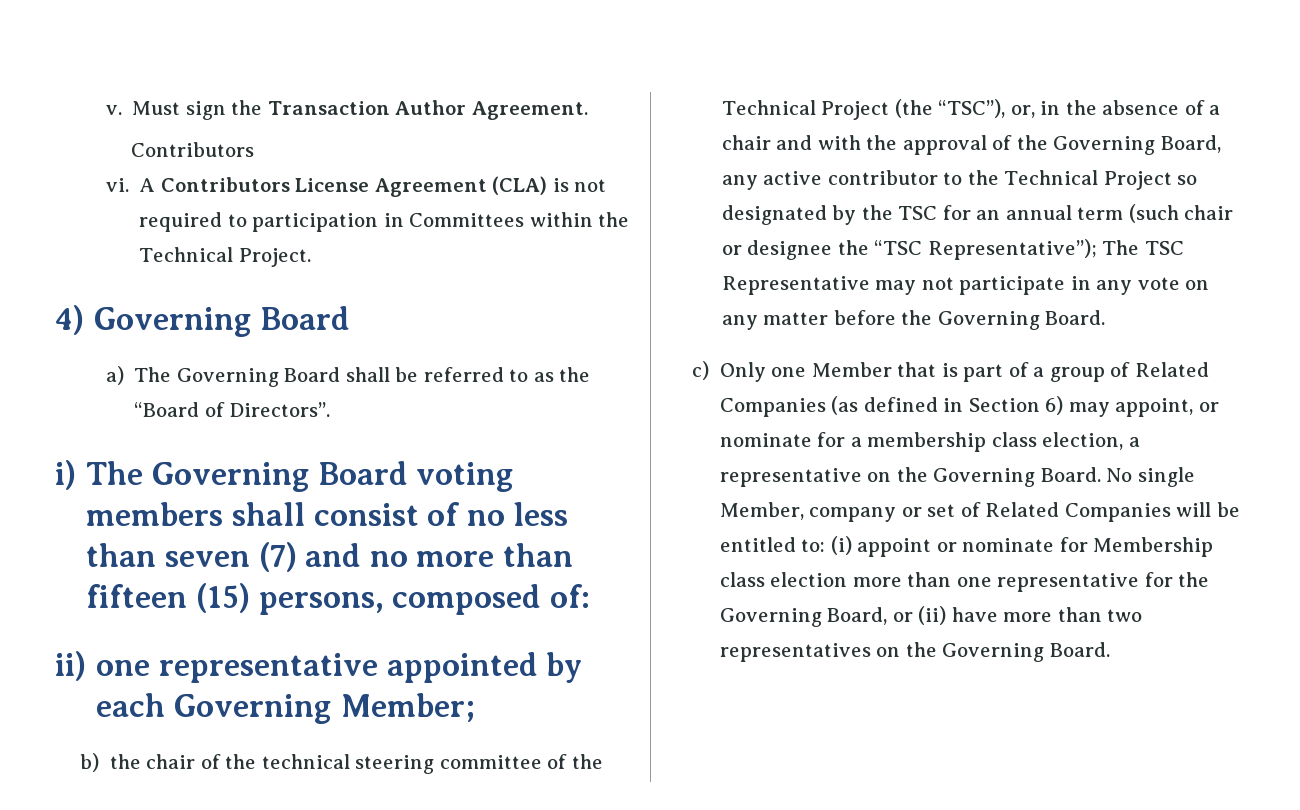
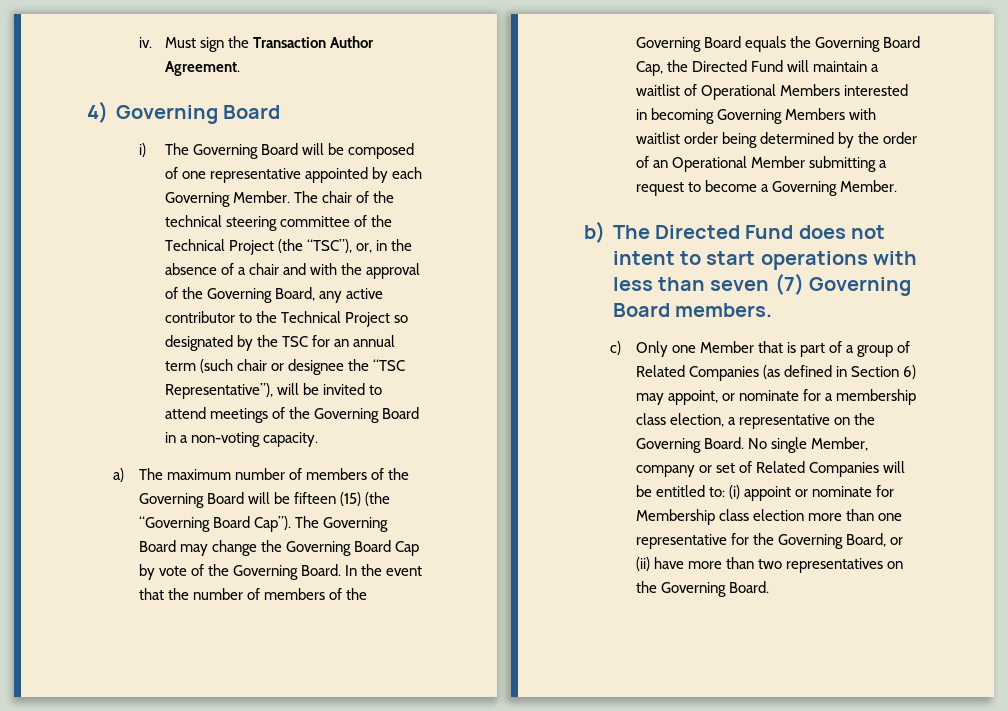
[105,105,122,115] v. -> [138,37,152,48] iv.
[131,142,255,157] [105,176,607,197] [138,212,630,232] [138,247,311,267] // Contributors // vi. A Contributors License Agreement (CLA) is not required to participation in Committees within the Technical Project. -> (240, 68) none
[105,366,591,387] [133,402,331,417] [55,460,515,492] [86,502,569,526] [86,542,574,572] [86,583,590,615] [55,651,86,681] a) The Governing Board shall be referred to as the “Board of Directors”. // i) The Governing Board voting members shall consist of no less than seven (7) and no more than fifteen (15) persons, composed of: // ii) -> [138,143,415,159] [164,167,178,179] i) The Governing Board will be composed of
[340,693,475,722] [80,753,141,772] Member; // b) the -> [232,191,319,203] Member. The
[927,239,1184,260] [721,276,1210,295] [721,310,1106,330] Representative”); The TSC Representative may not participate in any vote on any matter before the Governing Board. -> [164,383,383,399] [164,407,420,423] [164,432,319,447] [112,468,410,482] [138,492,391,508] [138,516,389,532] [138,540,420,556] [138,564,423,580] [138,588,368,600] [635,36,921,52] [635,60,880,76] [635,84,909,100] [635,108,877,124] [635,132,918,148] [635,156,888,172] [635,180,898,196] [584,221,886,243] [612,251,918,270] [612,273,912,296] [612,303,772,317] Representative”), will be invited to attend meetings of the Governing Board in a non-voting capacity. // a) The maximum number of members of the Governing Board will be fifteen (15) (the “Governing Board Cap”). The Governing Board may change the Governing Board Cap by vote of the Governing Board. In the event that the number of members of the Governing Board equals the Governing Board Cap, the Directed Fund will maintain a waitlist of Operational Members interested in becoming Governing Members with waitlist order being determined by the order of an Operational Member submitting a request to become a Governing Member. // b) The Directed Fund does not intent to start operations with less than seven (7) Governing Board members.

